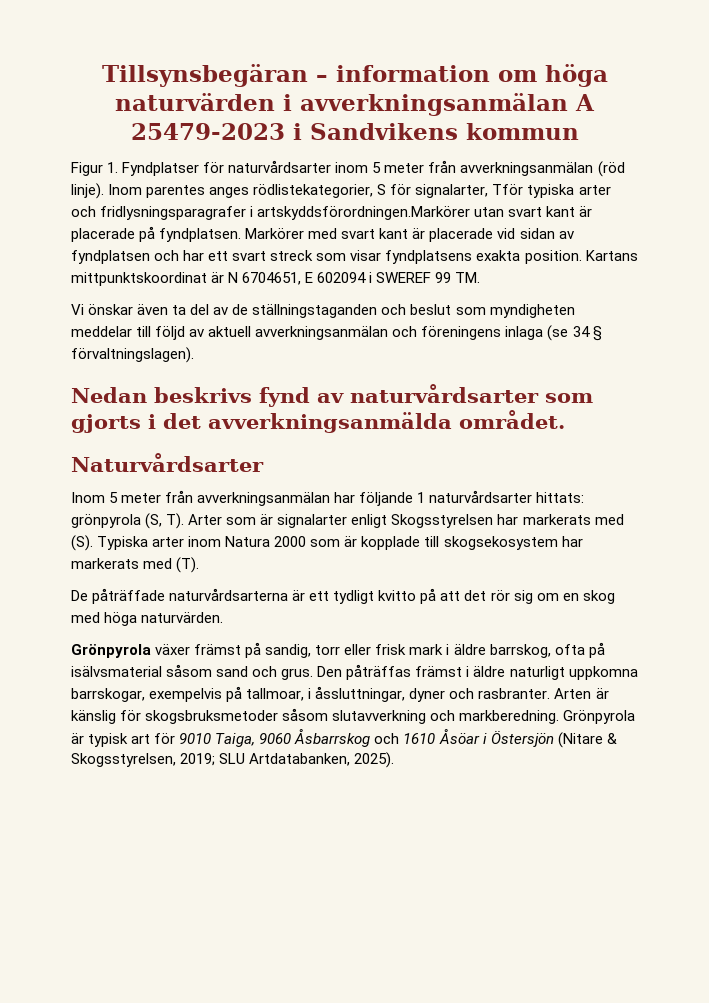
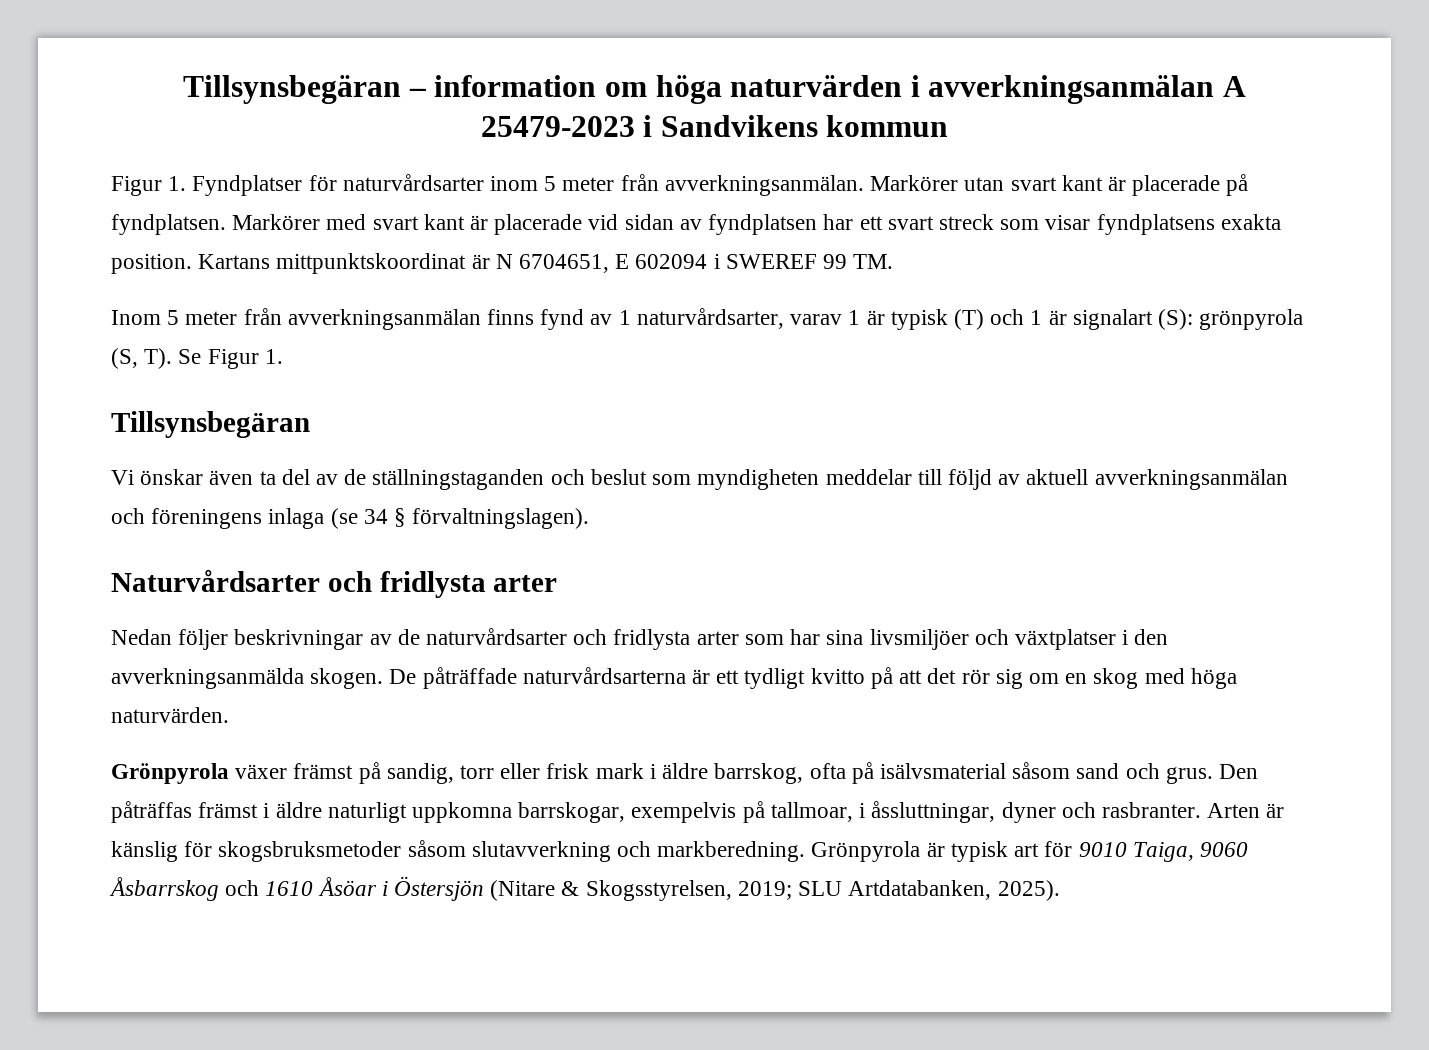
[460,161,625,177] [71,183,611,199] [71,206,471,220] avverkningsanmälan (röd linje). Inom parentes anges rödlistekategorier, S för signalarter, Tför typiska arter och fridlysningsparagrafer i artskyddsförordningen.Markörer -> [664,175,959,196] avverkningsanmälan. Markörer
[154,250,180,261] och -> (818, 224) none
(481, 277) none -> [111,308,1304,330] [111,348,283,369] [111,411,310,438] // Inom 5 meter från avverkningsanmälan finns fynd av 1 naturvårdsarter, varav 1 är typisk (T) och 1 är signalart (S): grönpyrola (S, T). Se Figur 1. // Tillsynsbegäran
[71,384,593,407] [71,410,565,433] [71,453,264,472] [71,490,585,506] [71,513,624,529] [71,535,583,551] [71,557,200,573] Nedan beskrivs fynd av naturvårdsarter som gjorts i det avverkningsanmälda området. // Naturvårdsarter // Inom 5 meter från avverkningsanmälan har följande 1 naturvårdsarter hittats: grönpyrola (S, T). Arter som är signalarter enligt Skogsstyrelsen har markerats med (S). Typiska arter inom Natura 2000 som är kopplade till skogsekosystem har markerats med (T). // -> [111,569,558,598] [111,628,1169,650] [111,668,384,689] Naturvårdsarter och fridlysta arter // Nedan följer beskrivningar av de naturvårdsarter och fridlysta arter som har sina livsmiljöer och växtplatser i den avverkningsanmälda skogen.

